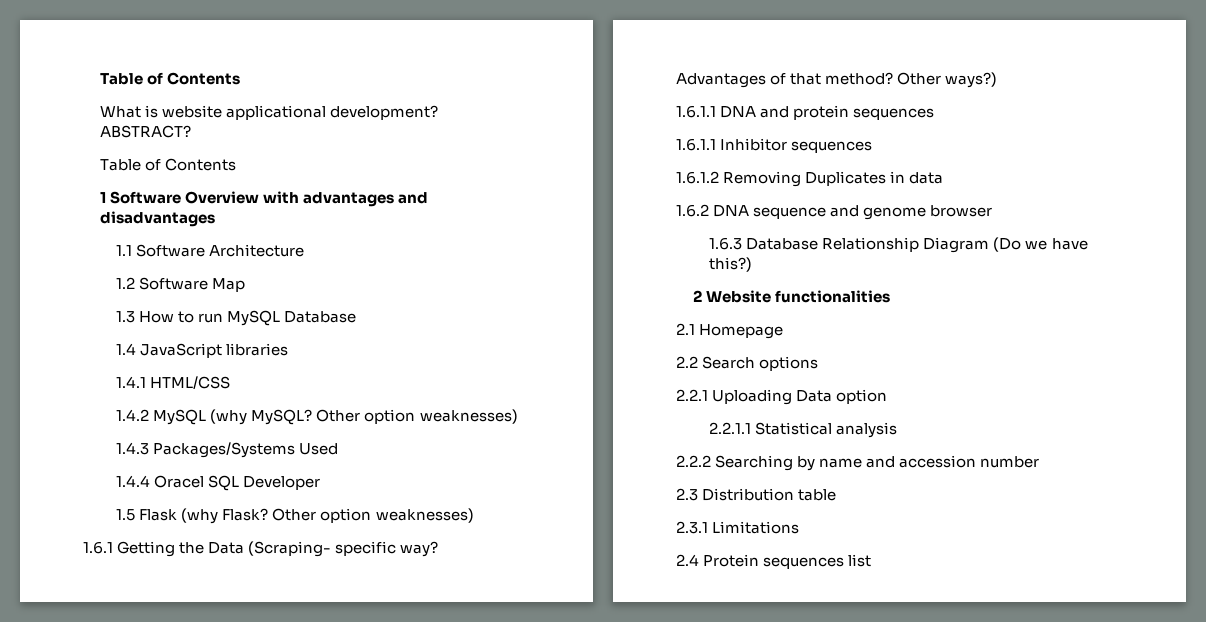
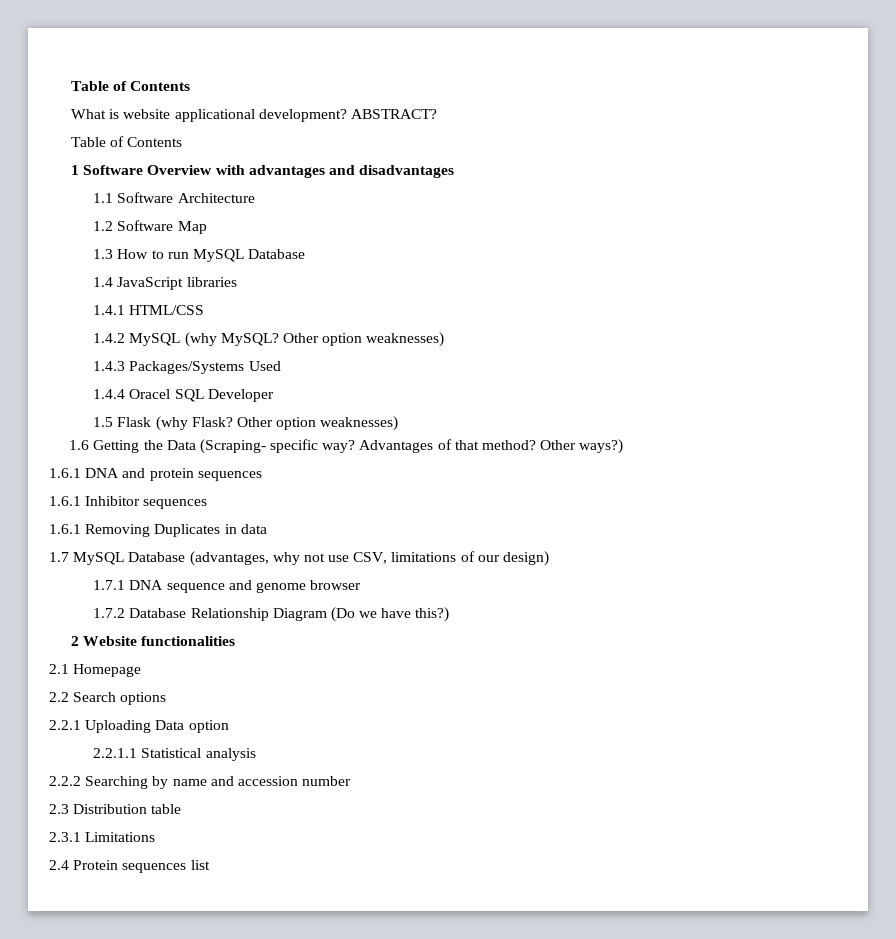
[83,541,113,554] 1.6.1 -> [69,440,90,450] 1.6
[676,105,716,118] 1.6.1.1 -> [49,468,81,478] 1.6.1
[676,138,716,151] 1.6.1.1 -> [49,496,81,506] 1.6.1
[676,171,719,184] 1.6.1.2 -> [49,524,81,534] 1.6.1
[676,204,709,217] 1.6.2 -> [49,551,550,566] [93,580,126,590] 1.7 MySQL Database (advantages, why not use CSV, limitations of our design) // 1.7.1
[709,237,743,250] 1.6.3 -> [93,608,126,618] 1.7.2

